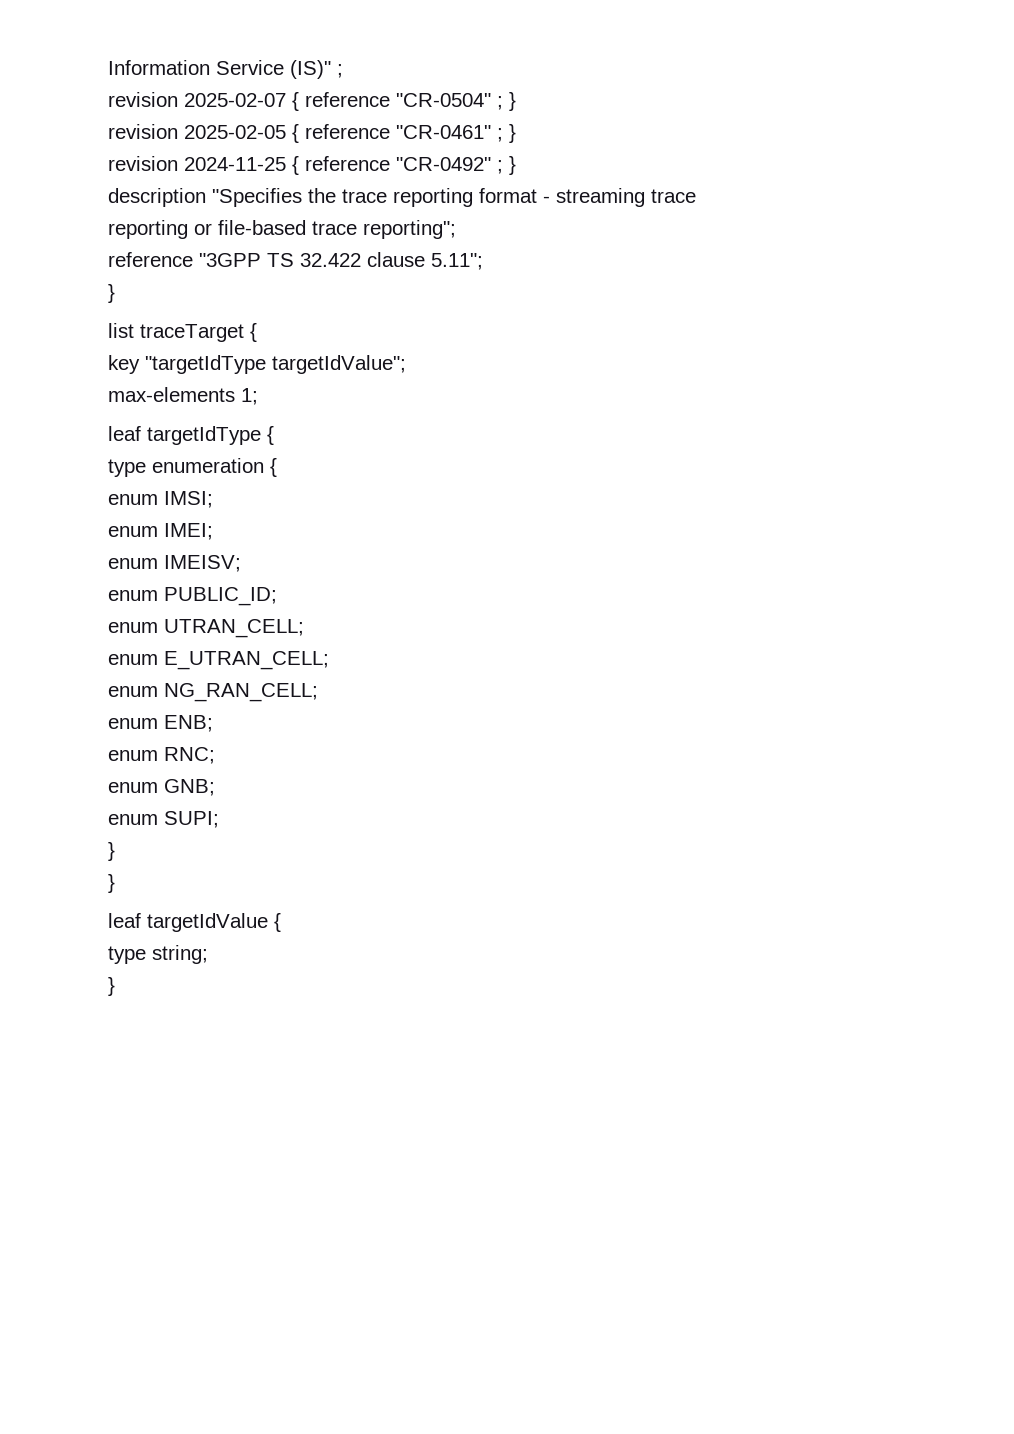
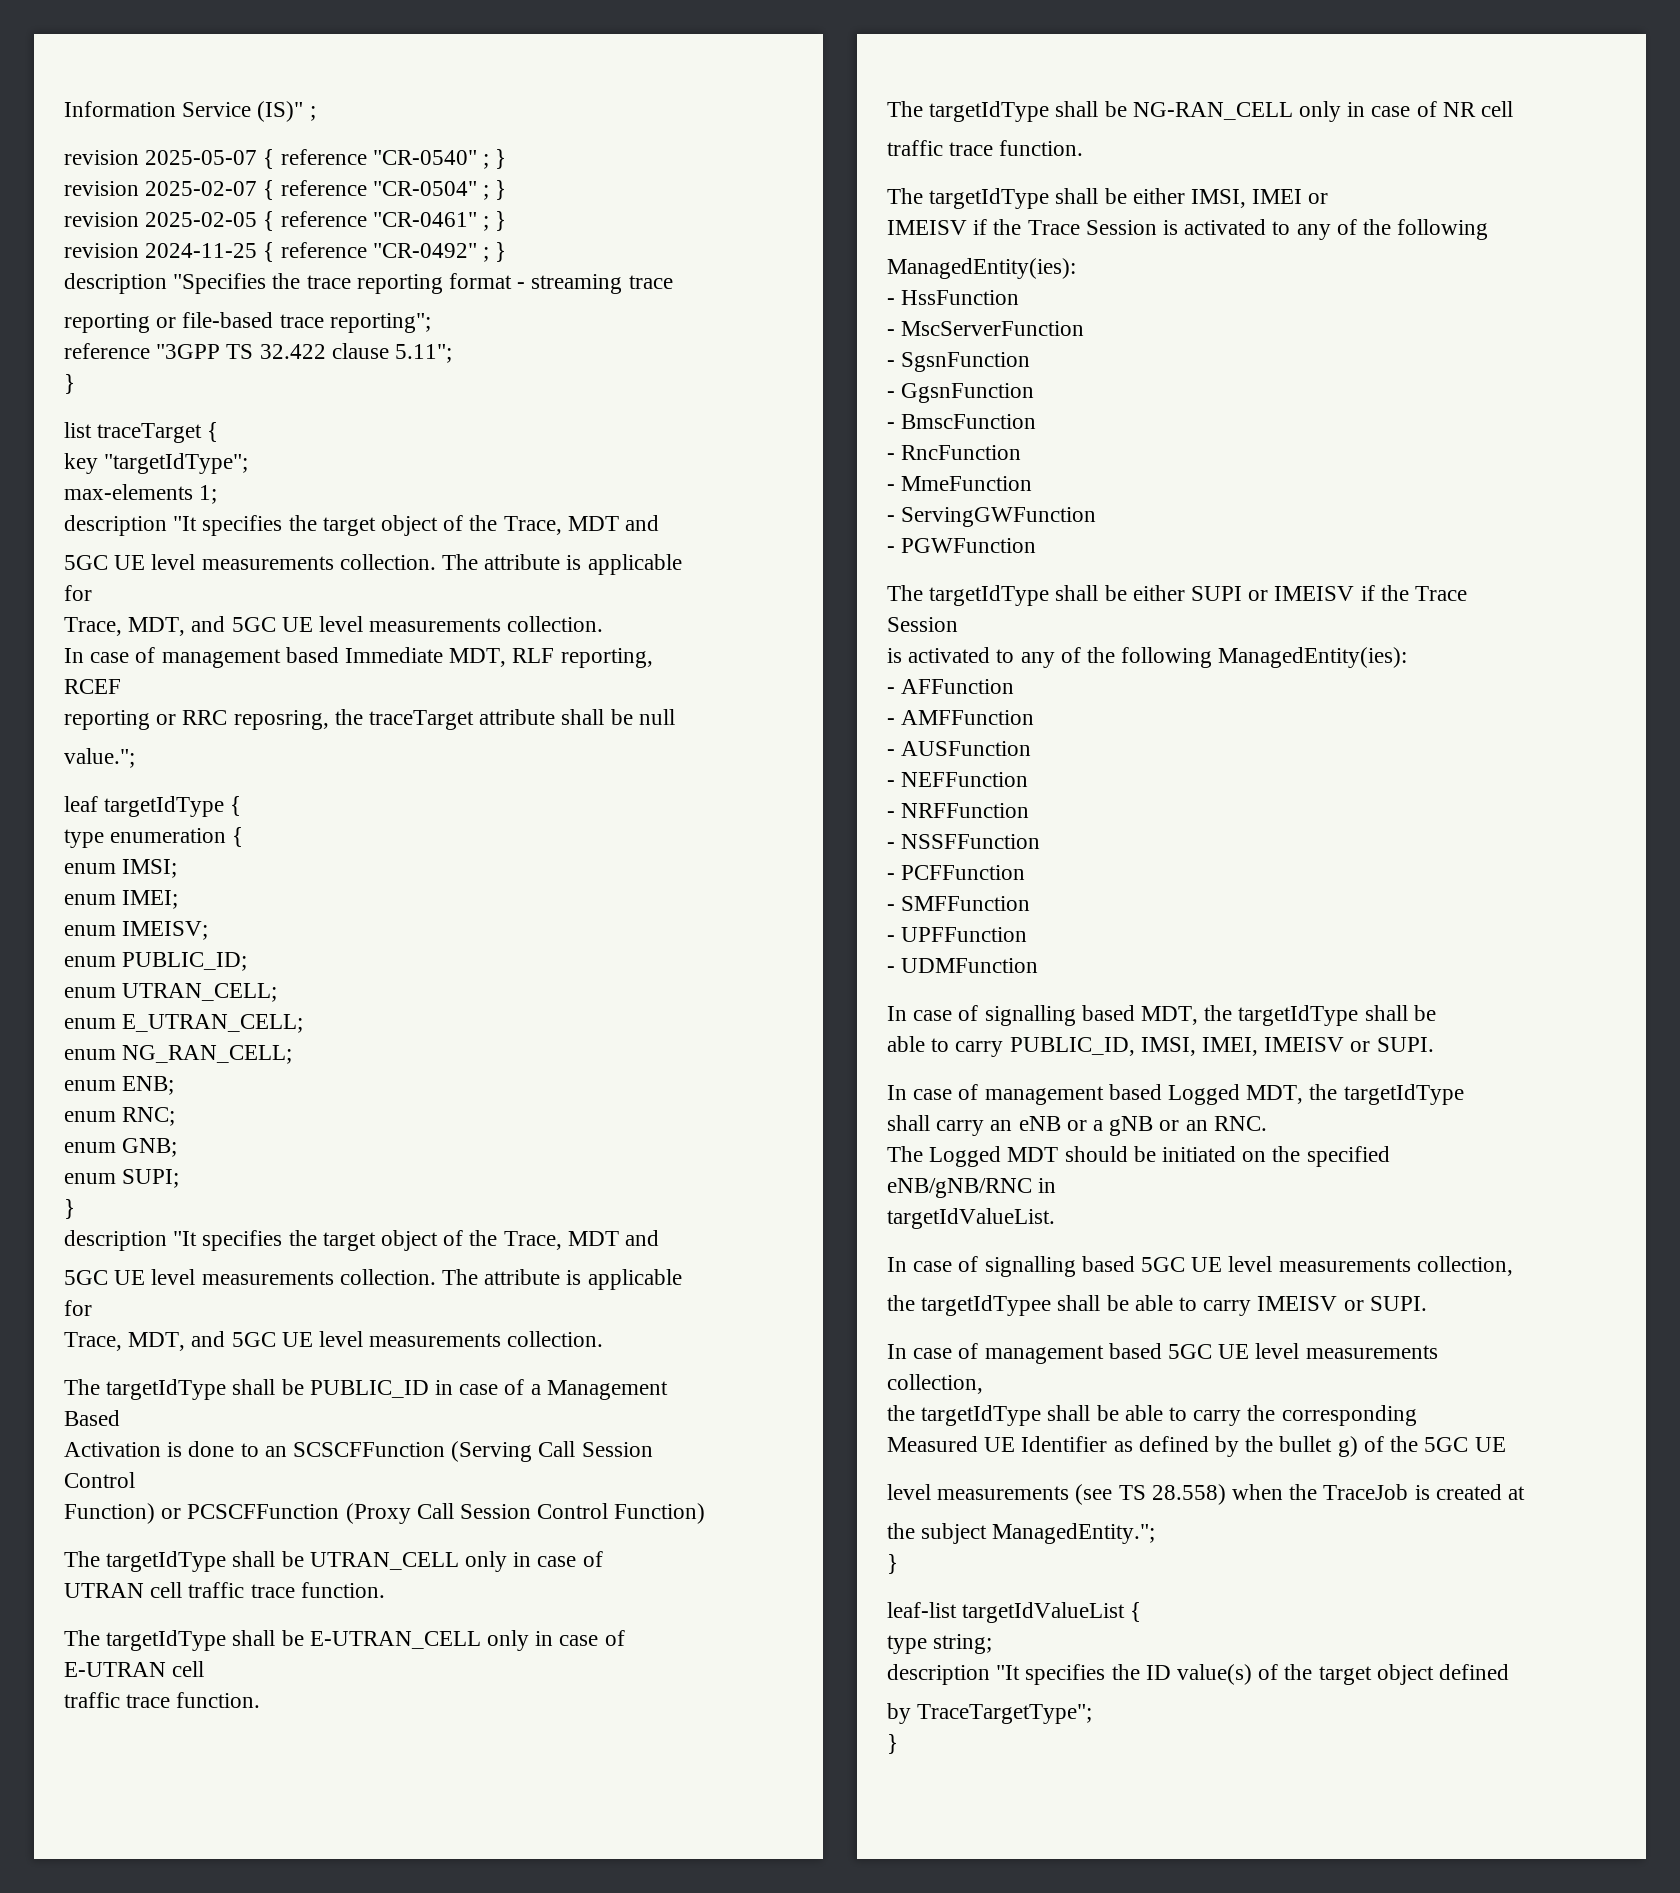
(343, 71) none -> [64,149,507,169] // revision 2025-05-07 { reference "CR-0540" ; }
[145,355,406,374] "targetIdType targetIdValue"; -> [104,453,249,474] "targetIdType";
(258, 396) none -> [64,515,660,536] [64,554,682,575] [64,585,92,601] [64,616,604,636] [64,647,653,668] [64,679,121,694] [64,709,675,730] [64,748,135,768] // description "It specifies the target object of the Trace, MDT and // 5GC UE level measurements collection. The attribute is applicable for // Trace, MDT, and 5GC UE level measurements collection. // In case of management based Immediate MDT, RLF reporting, RCEF // reporting or RRC reposring, the traceTarget attribute shall be null // value.";
[108,874,115,893] [108,913,268,932] // } // leaf targetIdValue -> [64,1230,660,1251] [64,1269,682,1290] [64,1300,92,1316] [64,1331,604,1351] [64,1379,668,1400] [64,1410,120,1426] [64,1441,653,1462] [64,1472,135,1488] [64,1503,706,1524] [64,1551,603,1572] [64,1582,385,1598] [64,1630,625,1651] [64,1661,205,1677] [64,1692,261,1708] [887,101,1514,122] [887,140,1084,156] [887,188,1329,209] [887,219,1489,240] [887,258,1076,279] [887,290,1020,305] [887,321,1085,336] [887,352,1031,372] [887,383,1035,403] [887,414,1037,429] [887,445,1022,460] [887,476,1033,491] [887,507,1097,527] [887,538,1037,553] [887,585,1468,606] [887,617,958,632] [887,647,1408,668] [887,679,1015,694] [887,710,1035,725] [887,741,1032,756] [887,772,1029,787] [887,803,1030,818] [887,834,1041,849] [887,865,1026,880] [887,896,1031,911] [887,927,1028,942] [887,958,1039,973] [887,1005,1436,1026] [887,1036,1434,1057] [887,1084,1464,1105] [887,1115,1267,1136] [887,1146,1390,1167] [887,1178,1057,1198] [887,1208,1055,1229] [887,1256,1513,1277] [887,1295,1427,1316] [887,1343,1438,1364] [887,1374,983,1394] [887,1405,1417,1426] [887,1436,1506,1457] [887,1484,1526,1505] [887,1523,1156,1544] [887,1554,898,1574] [887,1602,1126,1623] // description "It specifies the target object of the Trace, MDT and // 5GC UE level measurements collection. The attribute is applicable for // Trace, MDT, and 5GC UE level measurements collection. // The targetIdType shall be PUBLIC_ID in case of a Management Based // Activation is done to an SCSCFFunction (Serving Call Session Control // Function) or PCSCFFunction (Proxy Call Session Control Function) // The targetIdType shall be UTRAN_CELL only in case of // UTRAN cell traffic trace function. // The targetIdType shall be E-UTRAN_CELL only in case of E-UTRAN cell // traffic trace function. // The targetIdType shall be NG-RAN_CELL only in case of NR cell // traffic trace function. // The targetIdType shall be either IMSI, IMEI or // IMEISV if the Trace Session is activated to any of the following // ManagedEntity(ies): // - HssFunction // - MscServerFunction // - SgsnFunction // - GgsnFunction // - BmscFunction // - RncFunction // - MmeFunction // - ServingGWFunction // - PGWFunction // The targetIdType shall be either SUPI or IMEISV if the Trace Session // is activated to any of the following ManagedEntity(ies): // - AFFunction // - AMFFunction // - AUSFunction // - NEFFunction // - NRFFunction // - NSSFFunction // - PCFFunction // - SMFFunction // - UPFFunction // - UDMFunction // In case of signalling based MDT, the targetIdType shall be // able to carry PUBLIC_ID, IMSI, IMEI, IMEISV or SUPI. // In case of management based Logged MDT, the targetIdType // shall carry an eNB or a gNB or an RNC. // The Logged MDT should be initiated on the specified eNB/gNB/RNC in // targetIdValueList. // In case of signalling based 5GC UE level measurements collection, // the targetIdTypee shall be able to carry IMEISV or SUPI. // In case of management based 5GC UE level measurements collection, // the targetIdType shall be able to carry the corresponding // Measured UE Identifier as defined by the bullet g) of the 5GC UE // level measurements (see TS 28.558) when the TraceJob is created at // the subject ManagedEntity."; // } // leaf-list targetIdValueList
(208, 954) none -> [887,1664,1510,1685] [887,1703,1093,1724] // description "It specifies the ID value(s) of the target object defined // by TraceTargetType";

